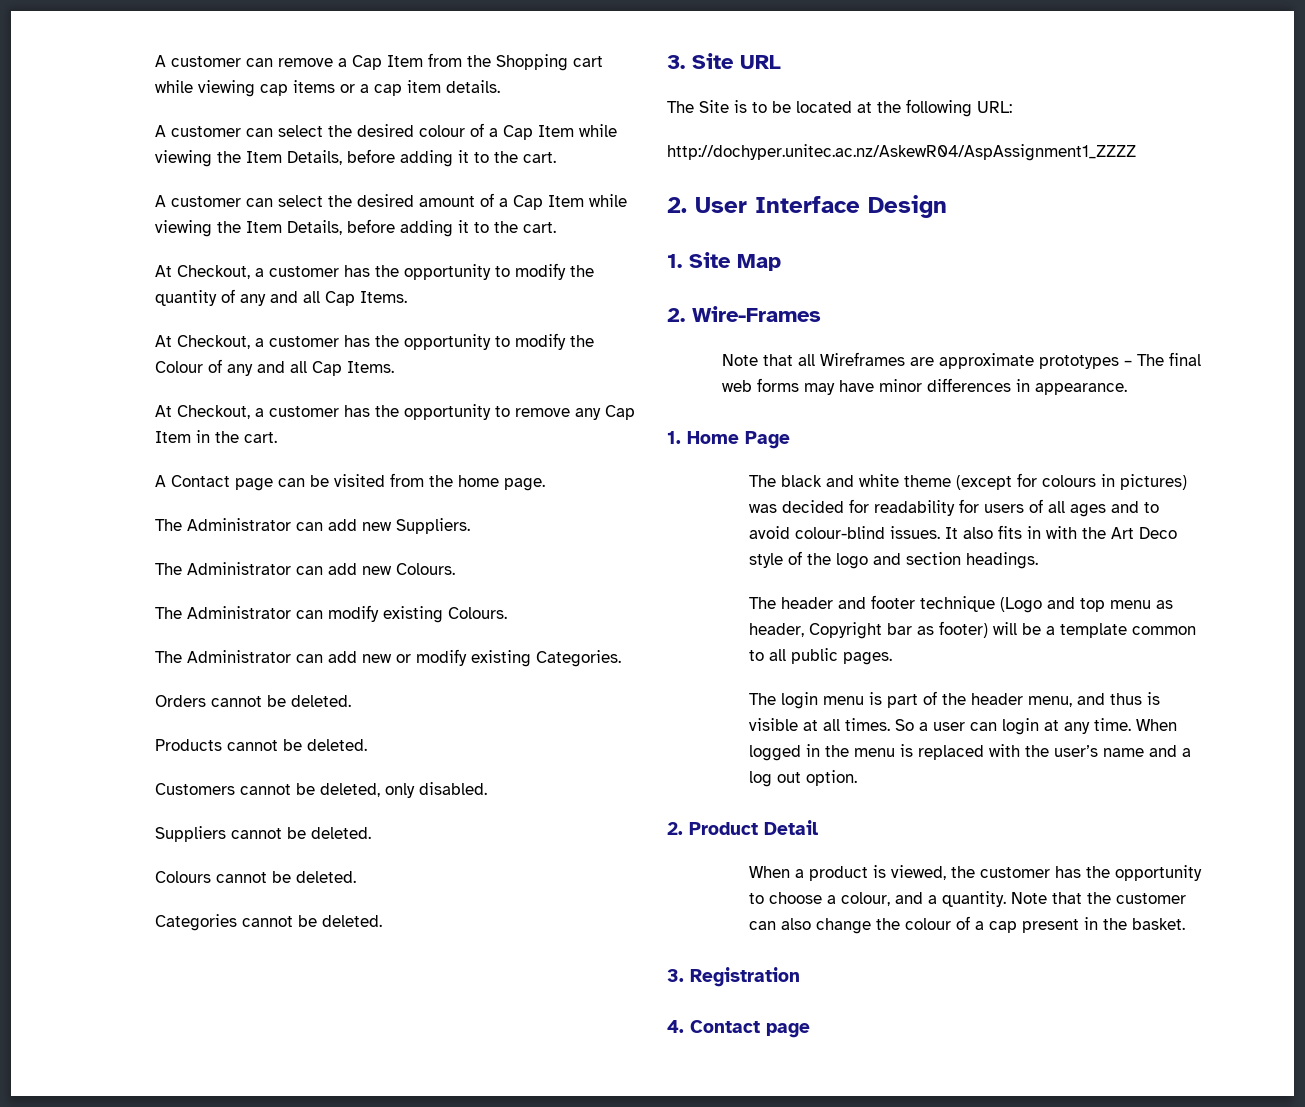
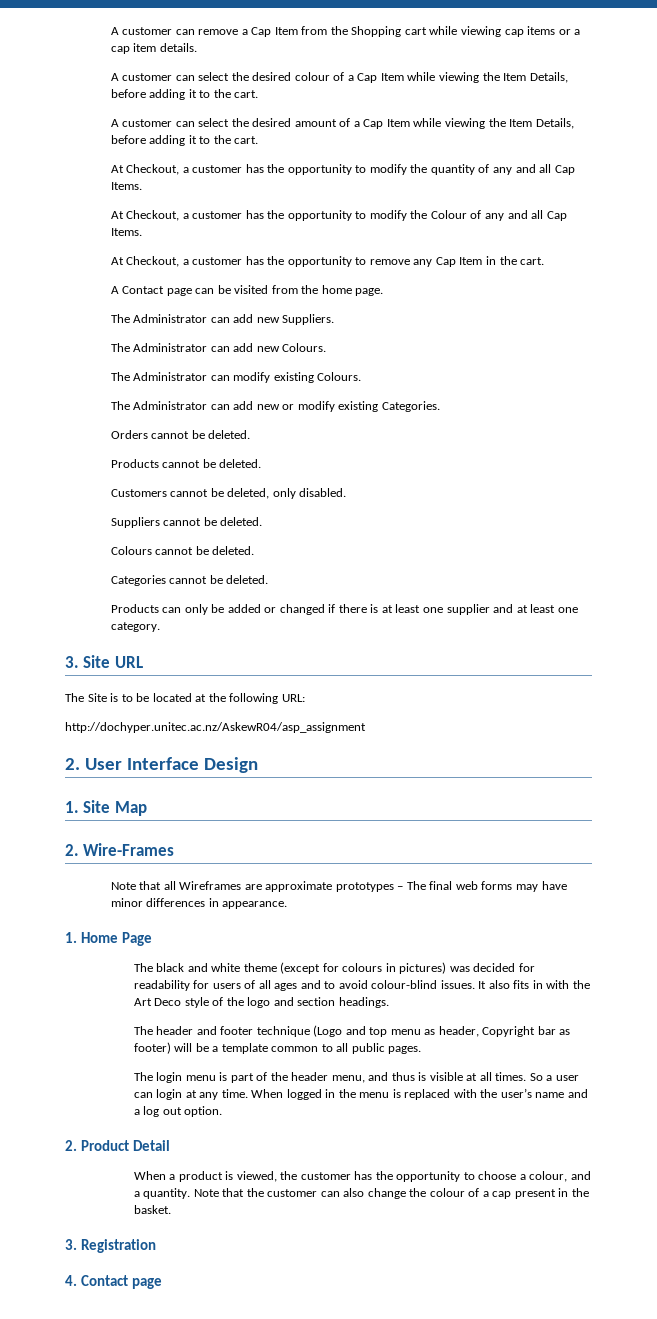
(382, 921) none -> [110,604,578,615] [110,622,160,632] // Products can only be added or changed if there is at least one supplier and at least one category.
[667,144,1136,161] http://dochyper.unitec.ac.nz/AskewR04/AspAssignment1_ZZZZ -> [65,722,366,733] http://dochyper.unitec.ac.nz/AskewR04/asp_assignment

